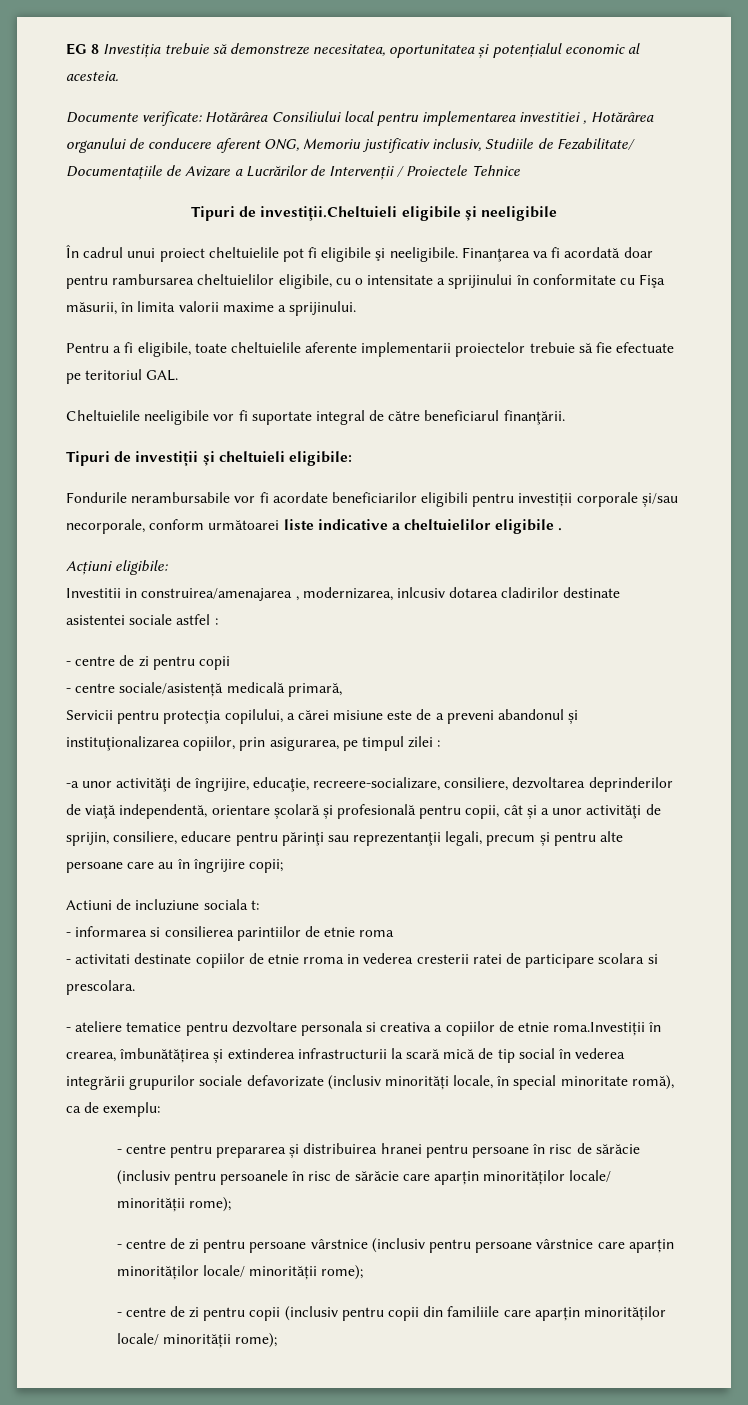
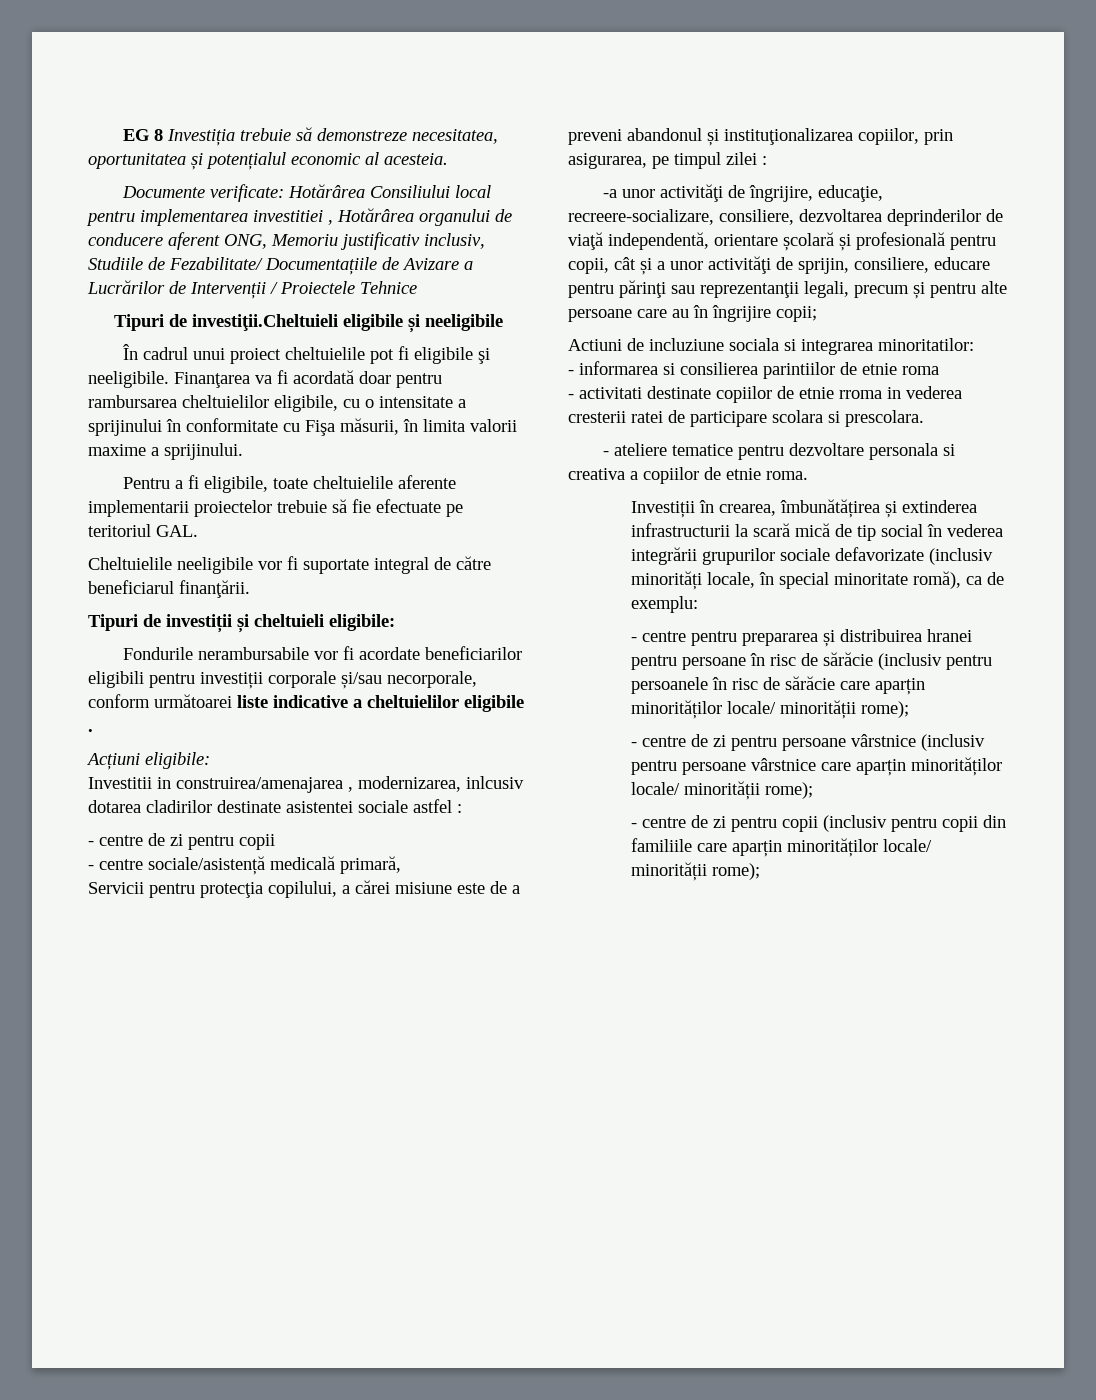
[250,900,259,910] t: -> [784,338,974,355] si integrarea minoritatilor:
[553,1022,646,1036] roma.Investiții -> [766,471,808,480] [631,501,696,518] roma. // Investiții

